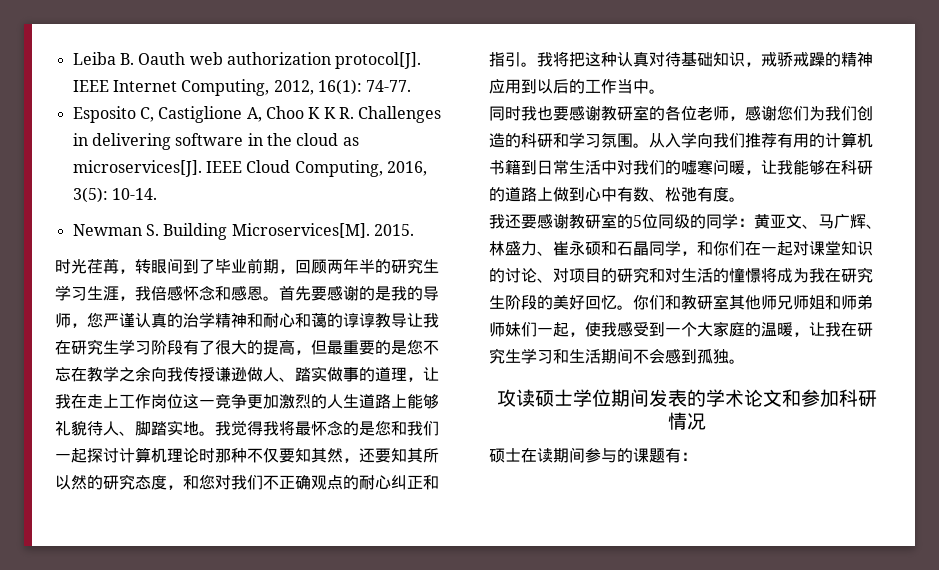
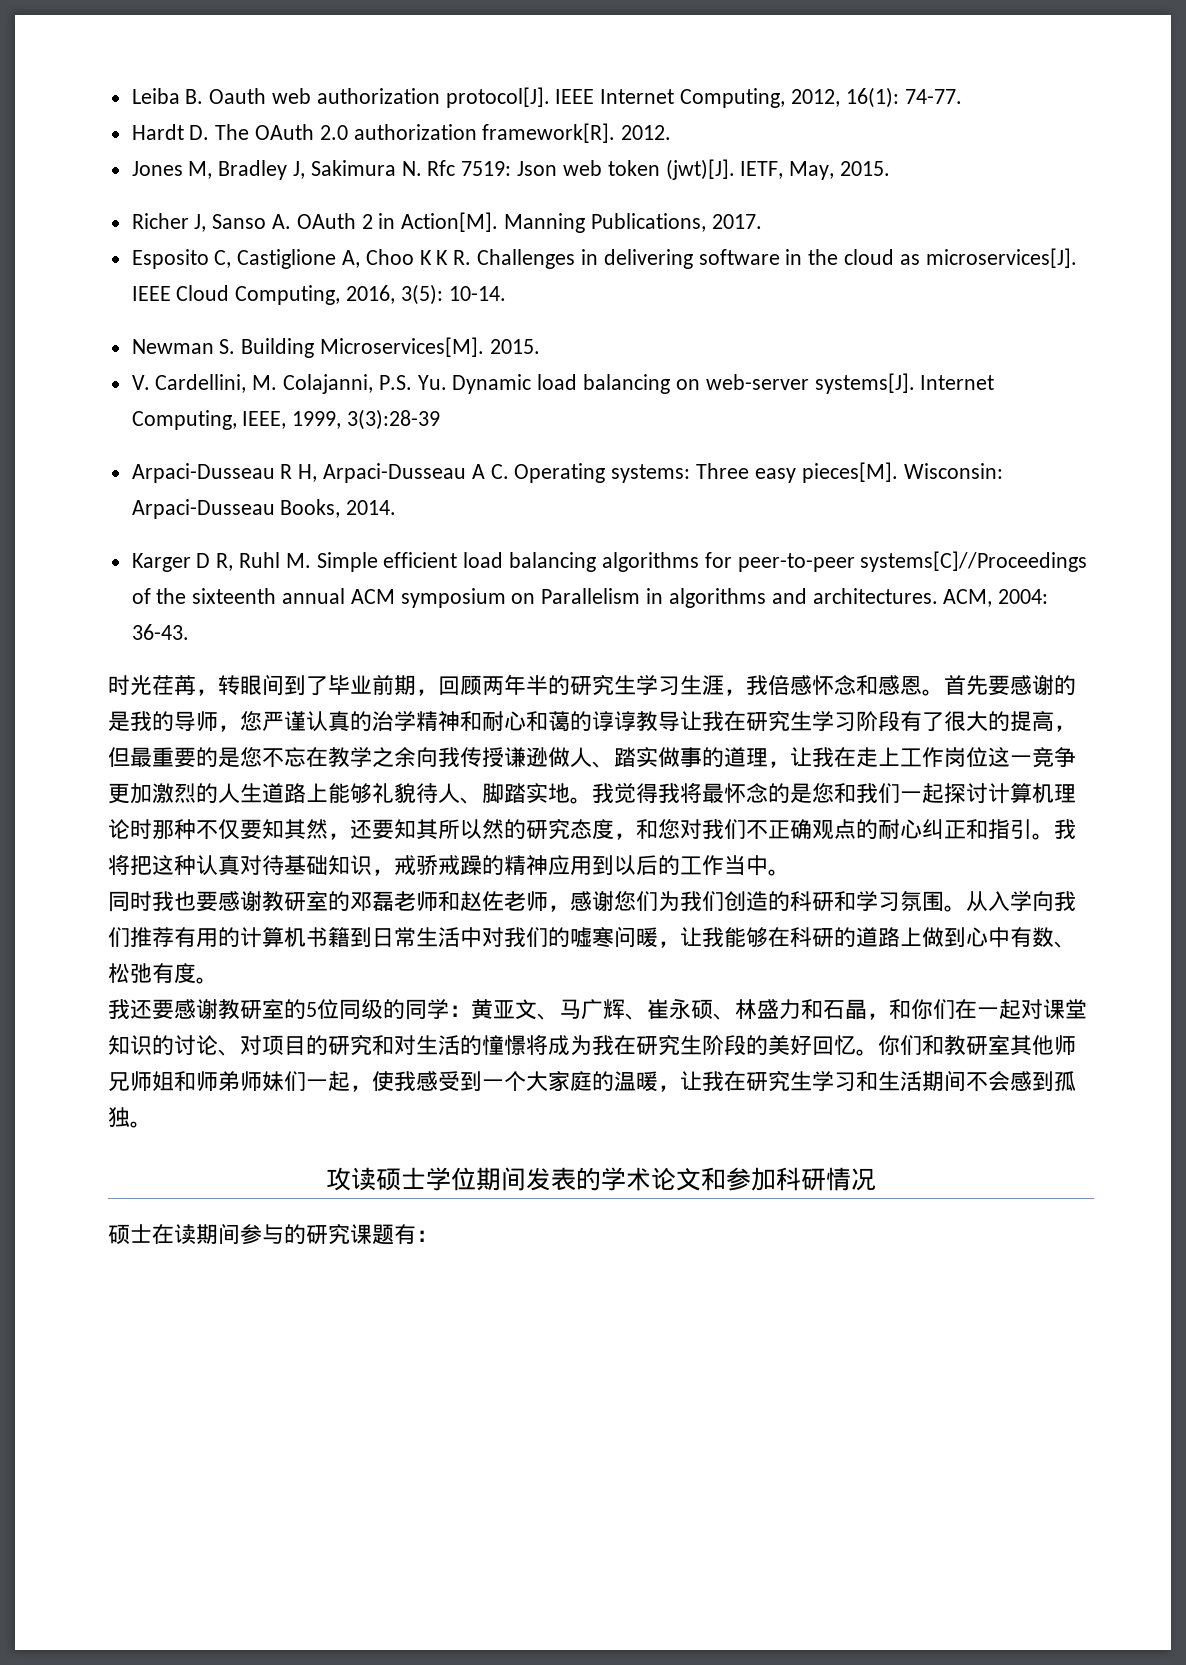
(412, 86) none -> [131,123,672,143] [131,159,890,180] [131,212,762,233] // Hardt D. The OAuth 2.0 authorization framework[R]. 2012. // Jones M, Bradley J, Sakimura N. Rfc 7519: Json web token (jwt)[J]. IETF, May, 2015. // Richer J, Sanso A. OAuth 2 in Action[M]. Manning Publications, 2017.
(414, 230) none -> [131,373,995,394] [131,409,441,430] [131,462,1003,483] [131,499,397,519] [131,551,1088,572] [131,588,1049,608] [131,624,189,640] // V. Cardellini, M. Colajanni, P.S. Yu. Dynamic load balancing on web-server systems[J]. Internet Computing, IEEE, 1999, 3(3):28-39 // Arpaci-Dusseau R H, Arpaci-Dusseau A C. Operating systems: Three easy pieces[M]. Wisconsin: Arpaci-Dusseau Books, 2014. // Karger D R, Ruhl M. Simple efficient load balancing algorithms for peer-to-peer systems[C]//Proceedings of the sixteenth annual ACM symposium on Parallelism in algorithms and architectures. ACM, 2004: 36-43.
[665,105,697,121] 各位 -> [350,891,504,912] 邓磊老师和赵佐
[489,240,681,256] 林盛力、崔永硕和石晶同学 -> [647,999,867,1020] 崔永硕、林盛力和石晶
(633, 455) none -> [306,1223,350,1245] 研究

